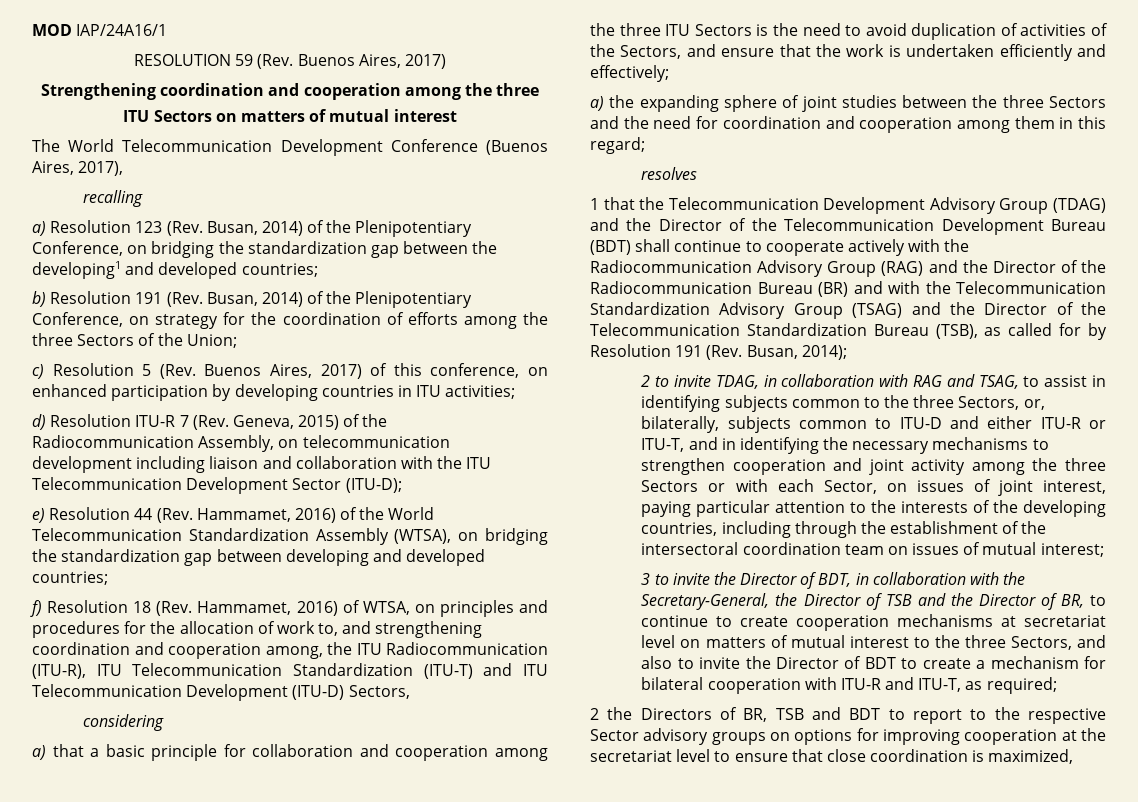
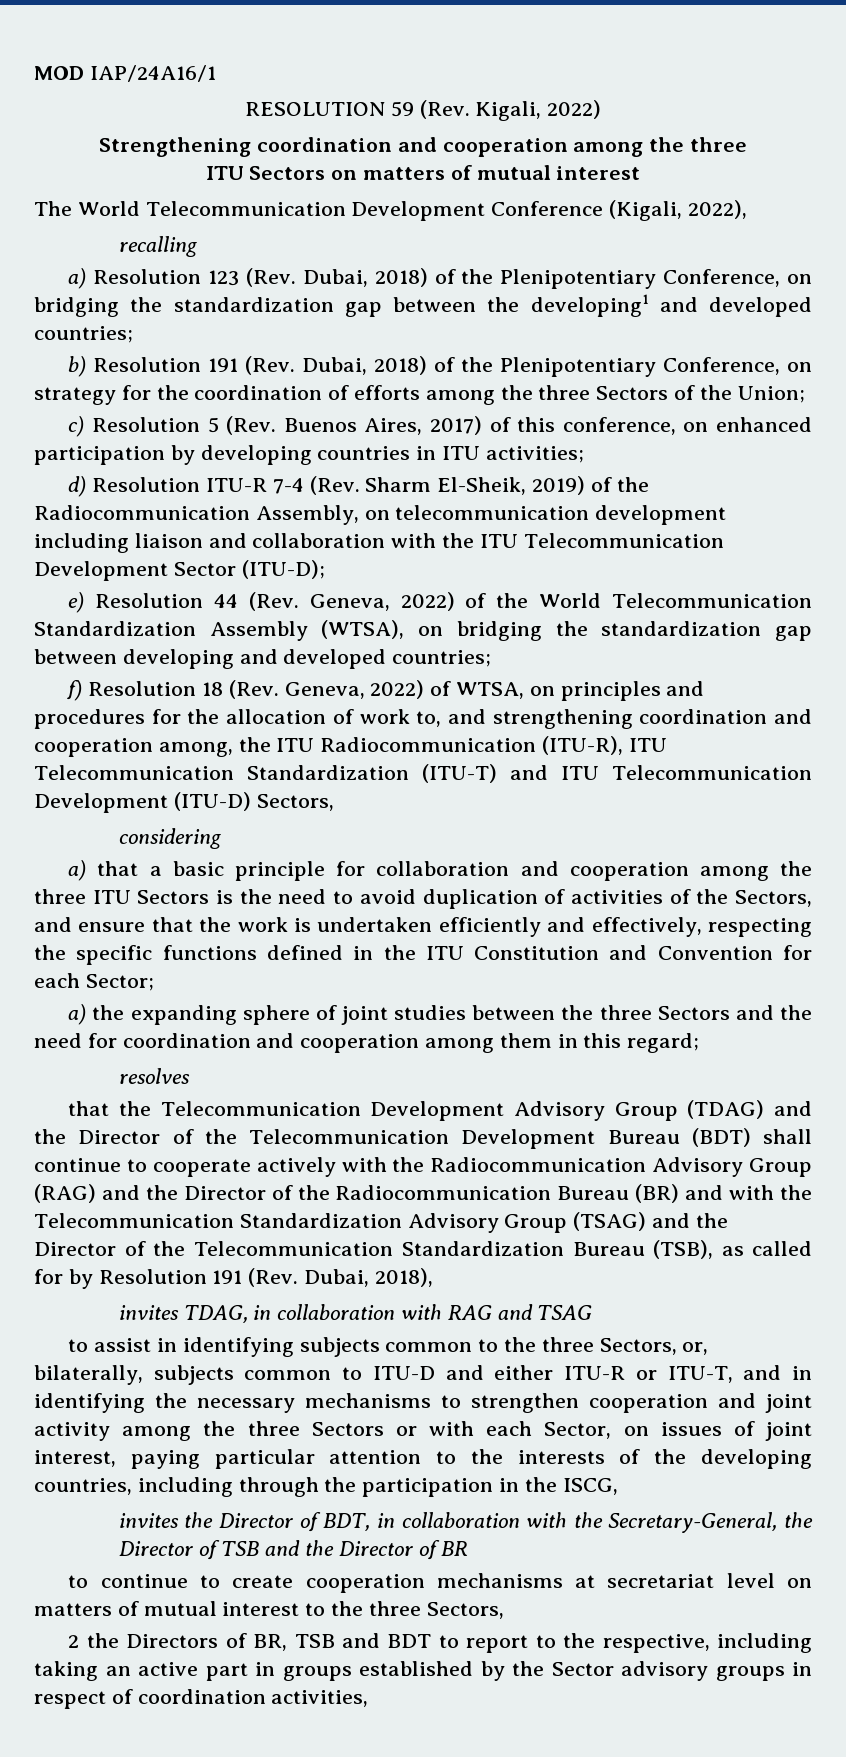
[297,54,446,69] Buenos Aires, 2017) -> [475,100,602,121] Kigali, 2022)
[486,140,548,155] [32,161,124,176] (Buenos Aires, 2017), -> [608,200,747,221] (Kigali, 2022),
[206,221,303,236] Busan, 2014) -> [302,268,428,287] Dubai, 2018)
[206,292,303,307] Busan, 2014) -> [302,356,428,375] Dubai, 2018)
[179,415,340,430] 7 (Rev. Geneva, 2015) -> [272,476,585,495] 7-4 (Rev. Sharm El-Sheik, 2019)
[196,508,336,523] Hammamet, 2016) -> [309,592,455,611] Geneva, 2022)
[197,601,338,616] Hammamet, 2016) -> [284,680,425,699] Geneva, 2022)
[590,65,669,82] effectively; -> [591,917,812,937] [34,945,812,965] [34,973,154,991] effectively, respecting the specific functions defined in the ITU Constitution and Convention for each Sector;
[590,198,599,210] 1 -> (190, 1076) none
[746,345,847,360] [641,375,711,387] Busan, 2014); // 2 to invite -> [304,1268,433,1287] [118,1305,179,1320] Dubai, 2018), // invites
[978,375,1019,389] TSAG, -> [537,1305,593,1320] TSAG //
[890,521,1047,534] [641,542,1104,557] [641,573,710,585] establishment of the intersectoral coordination team on issues of mutual interest; // 3 to invite -> [362,1477,618,1497] [118,1513,179,1528] participation in the ISCG, // invites
[1060,594,1084,608] BR, -> [441,1541,469,1556] BR //
[1076,635,1106,648] [641,656,1106,669] [641,677,1057,694] and also to invite the Director of BDT to create a mechanism for bilateral cooperation with ITU-R and ITU-T, as required; -> (504, 1610) none
[1028,708,1106,724] [590,728,1106,745] [590,749,1074,764] respective Sector advisory groups on options for improving cooperation at the secretariat level to ensure that close coordination is maximized, -> [602,1633,813,1653] [34,1661,812,1681] [34,1689,369,1709] respective, including taking an active part in groups established by the Sector advisory groups in respect of coordination activities,

